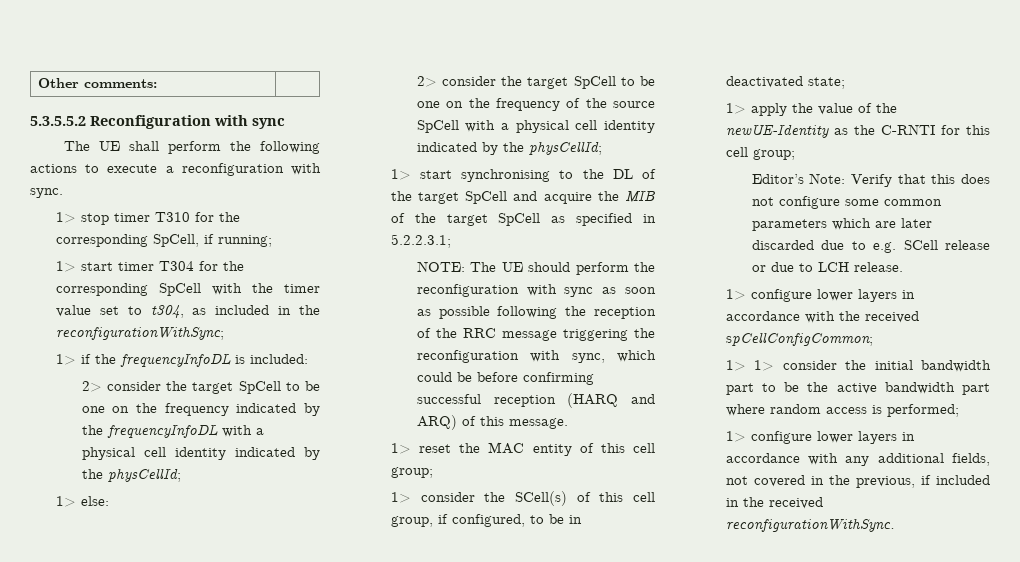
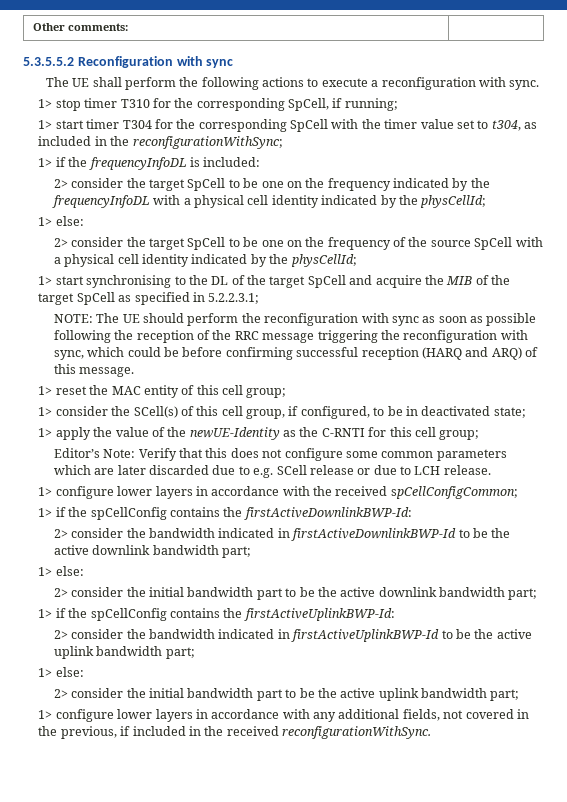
[754,360,991,372] [725,382,990,395] [725,404,959,417] 1> consider the initial bandwidth part to be the active bandwidth part where random access is performed; -> [55,507,412,520] [53,528,511,541] [53,545,251,558] [38,566,84,576] [53,587,538,600] [38,608,395,621] [53,629,532,642] [53,646,195,659] [38,667,84,677] [53,688,520,701] if the spCellConfig contains the firstActiveDownlinkBWP-Id: // 2> consider the bandwidth indicated in firstActiveDownlinkBWP-Id to be the active downlink bandwidth part; // 1> else: // 2> consider the initial bandwidth part to be the active downlink bandwidth part; // 1> if the spCellConfig contains the firstActiveUplinkBWP-Id: // 2> consider the bandwidth indicated in firstActiveUplinkBWP-Id to be the active uplink bandwidth part; // 1> else: // 2> consider the initial bandwidth part to be the active uplink bandwidth part;

